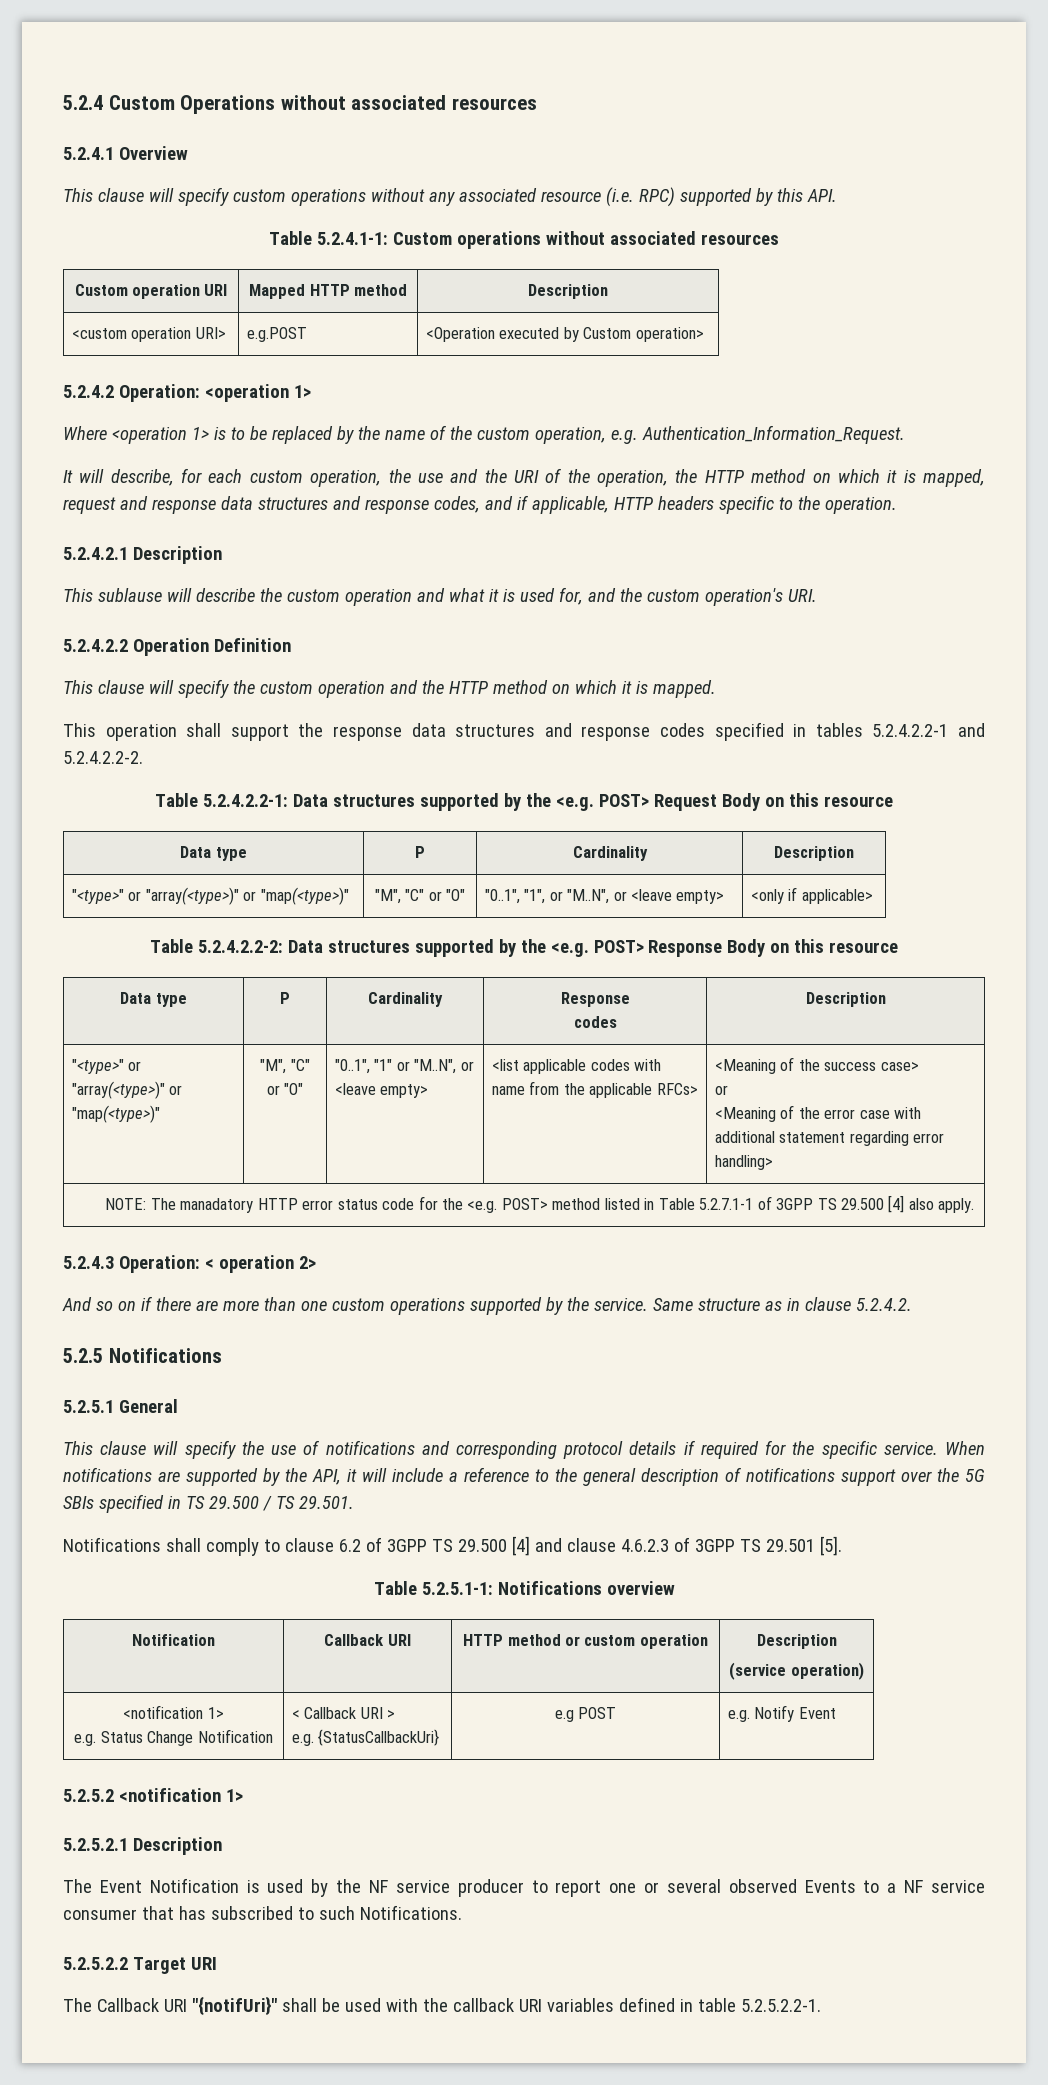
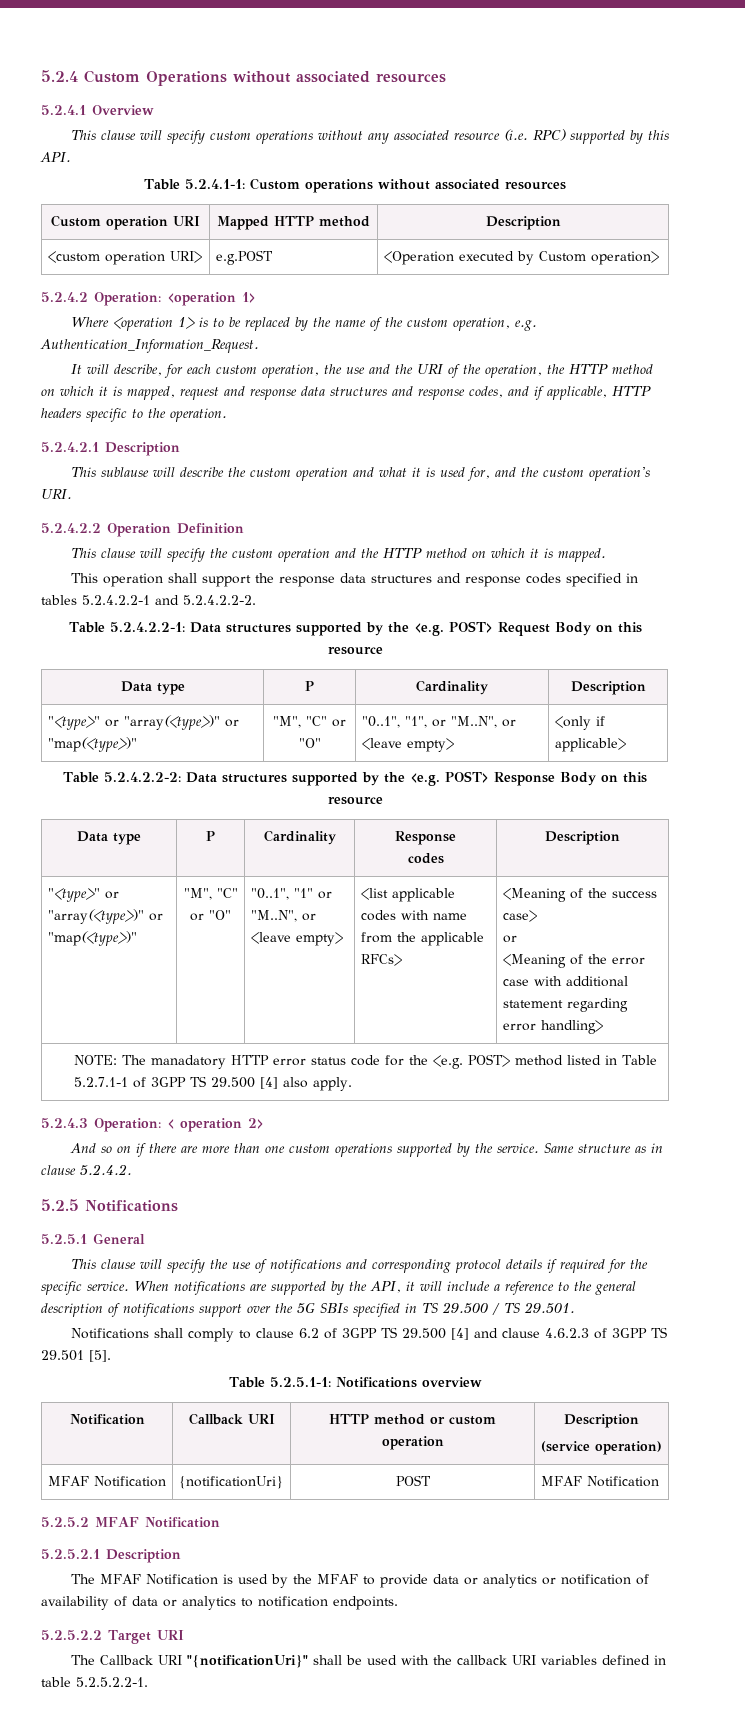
[123,1705,224,1719] [74,1729,273,1746] [291,1707,396,1719] [291,1729,440,1746] [554,1707,617,1722] [727,1705,836,1722] <notification 1> // e.g. Status Change Notification | < Callback URI > // e.g. {StatusCallbackUri} | e.g POST | e.g. Notify Event -> [48,1476,166,1487] [178,1476,283,1489] [395,1475,431,1486] [540,1476,659,1487] MFAF Notification | {notificationUri} | POST | MFAF Notification
[118,1788,243,1802] <notification 1> -> [95,1517,220,1528] MFAF Notification
[99,1880,142,1893] Event -> [99,1574,141,1584] MFAF
[368,1879,986,1897] [63,1905,462,1920] NF service producer to report one or several observed Events to a NF service consumer that has subscribed to such Notifications. -> [316,1574,649,1588] [41,1596,398,1610] MFAF to provide data or analytics or notification of availability of data or analytics to notification endpoints.
[191,1996,277,2015] "{notifUri}" -> [186,1655,308,1668] "{notificationUri}"

